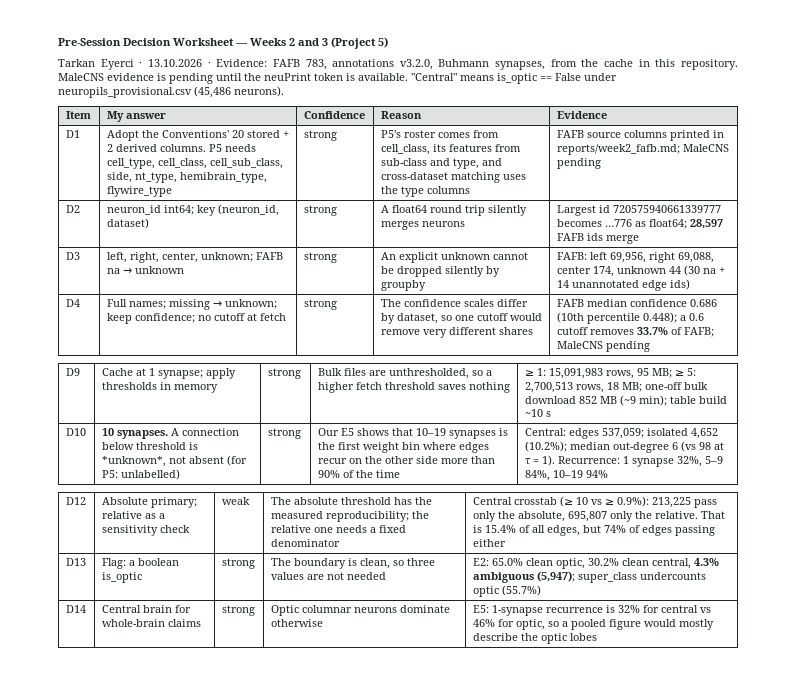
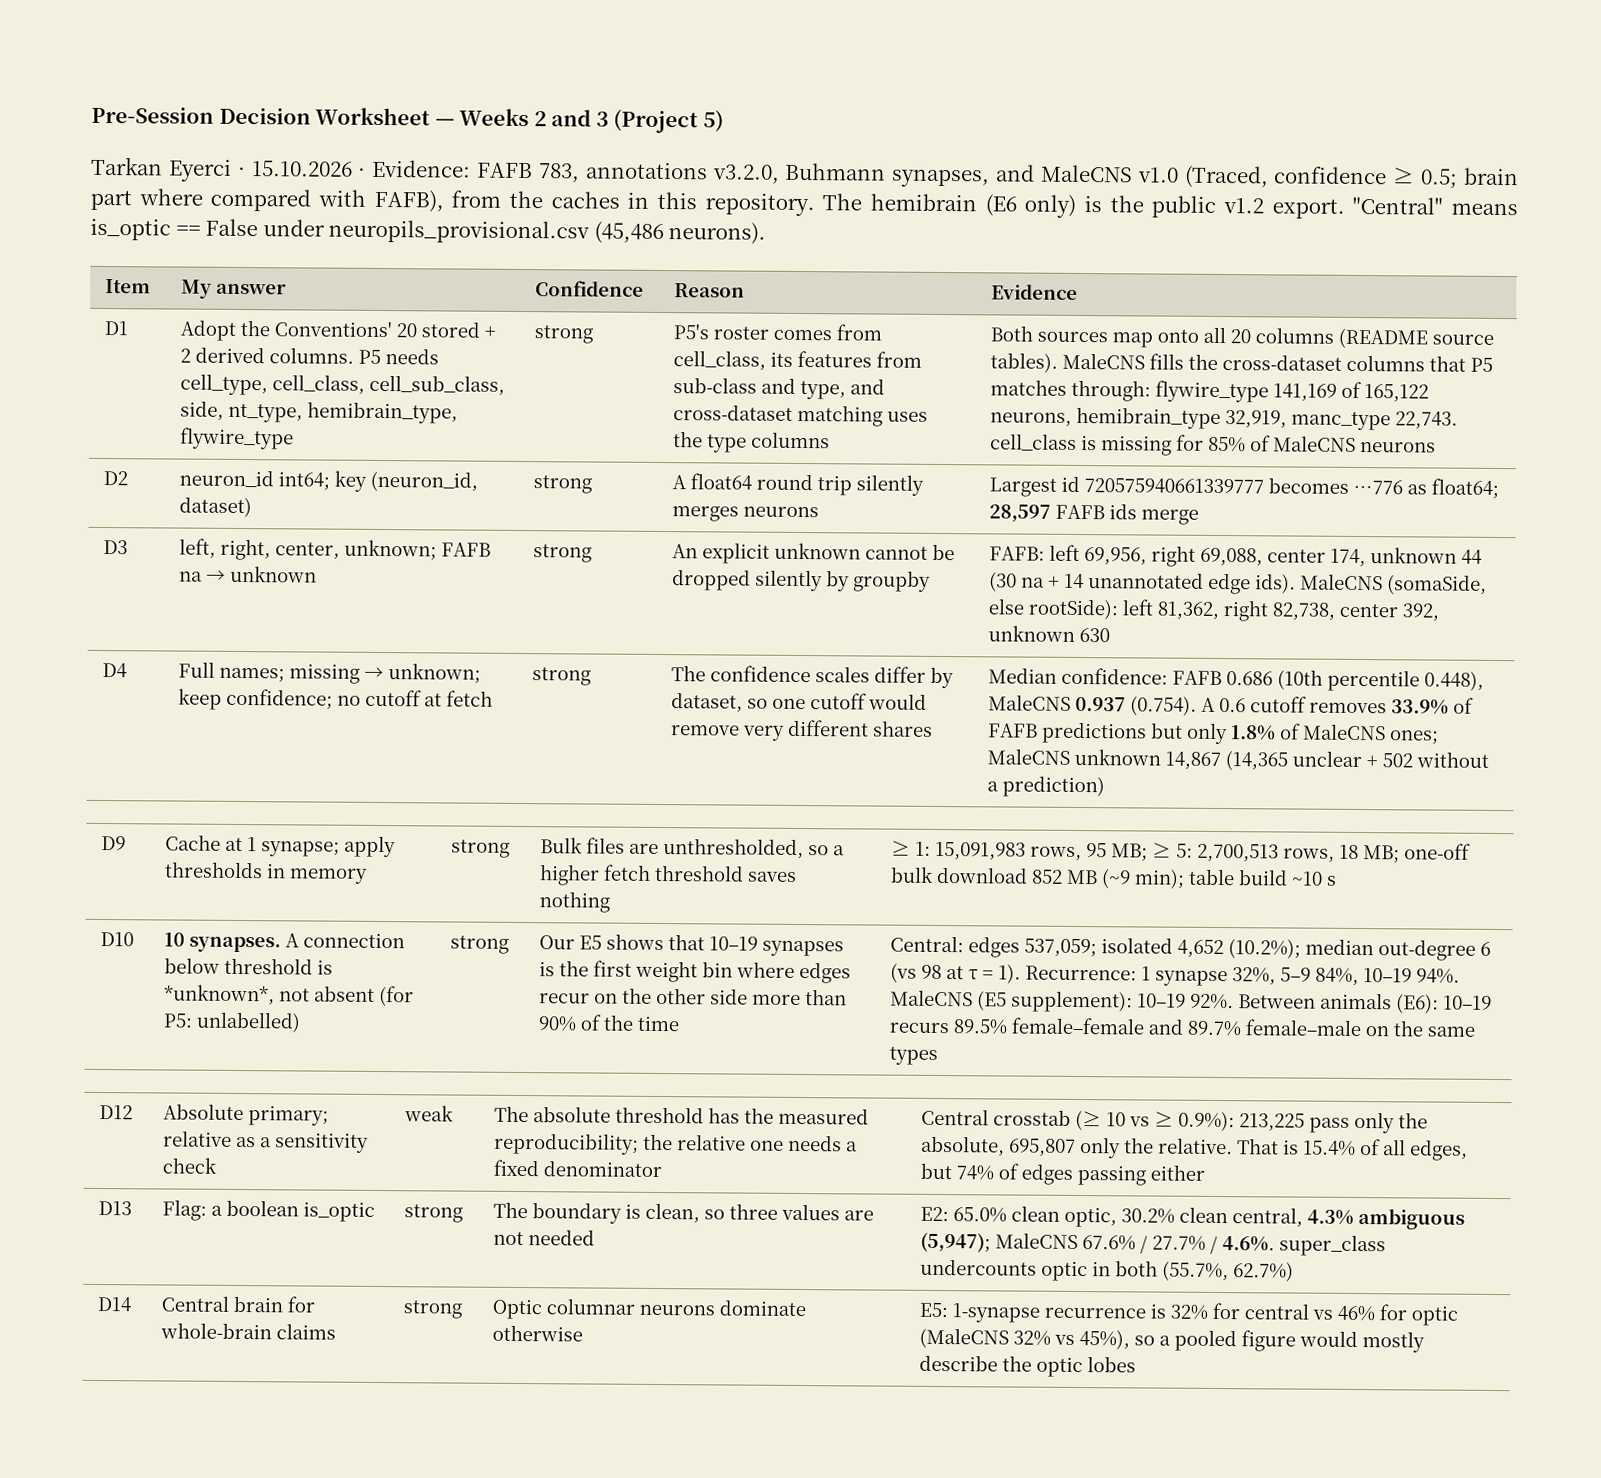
[147,59,202,67] 13.10.2026 -> [251,160,353,177] 15.10.2026
(546, 65) none -> [995,164,1520,189] [90,188,444,213] and MaleCNS v1.0 (Traced, confidence ≥ 0.5; brain part where compared with FAFB),
[604,59,634,67] cache -> [550,191,620,209] caches
[58,73,408,84] MaleCNS evidence is pending until the neuPrint token is available. -> [822,193,1345,219] The hemibrain (E6 only) is the public v1.2 export.
[556,130,724,141] [556,144,729,155] [556,158,601,169] FAFB source columns printed in reports/week2_fafb.md; MaleCNS pending -> [990,325,1495,349] [990,352,1494,373] [990,379,1430,403] [990,406,1459,431] [990,433,1437,456] Both sources map onto all 20 columns (README source tables). MaleCNS fills the cross-dataset columns that P5 matches through: flywire_type 141,169 of 165,122 neurons, hemibrain_type 32,919, manc_type 22,743. cell_class is missing for 85% of MaleCNS neurons
[669,279,690,290] ids) -> [1255,573,1488,595] [988,598,1440,622] [988,625,1111,643] ids). MaleCNS (somaSide, else rootSide): left 81,362, right 82,738, center 392, unknown 630
[556,299,717,307] [556,312,704,324] [556,327,714,337] [556,341,650,352] FAFB median confidence 0.686 (10th percentile 0.448); a 0.6 cutoff removes 33.7% of FAFB; MaleCNS pending -> [988,667,1485,692] [988,694,1475,716] [988,721,1440,745] [987,748,1490,771] [987,775,1106,798] Median confidence: FAFB 0.686 (10th percentile 0.448), MaleCNS 0.937 (0.754). A 0.6 cutoff removes 33.9% of FAFB predictions but only 1.8% of MaleCNS ones; MaleCNS unknown 14,867 (14,365 unclear + 502 without a prediction)
[585,470,608,478] 94% -> [1416,968,1461,984] [890,989,1493,1014] [889,1017,1476,1037] [889,1046,939,1065] 94%. MaleCNS (E5 supplement): 10–19 92%. Between animals (E6): 10–19 recurs 89.5% female–female and 89.7% female–male on the same types
[577,572,706,583] [472,585,541,597] super_class undercounts optic (55.7%) -> [995,1232,1387,1257] [920,1258,1295,1282] MaleCNS 67.6% / 27.7% / 4.6%. super_class undercounts optic in both (55.7%, 62.7%)
[515,619,545,630] optic, -> [1411,1305,1459,1326] [919,1327,1131,1350] optic (MaleCNS 32% vs 45%),

